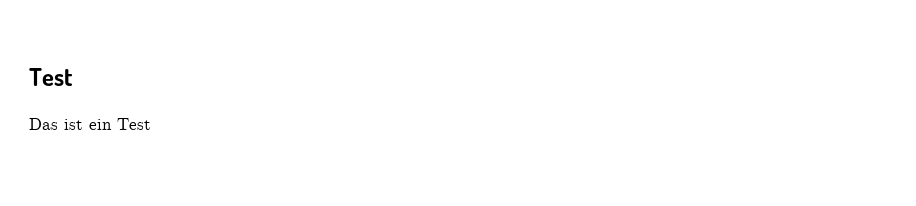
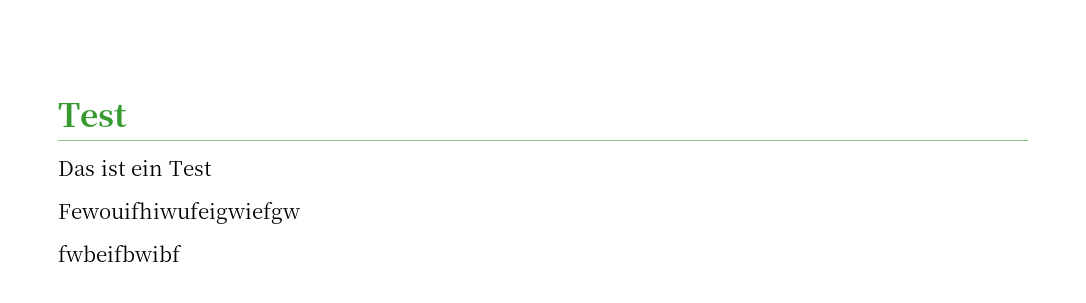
(151, 124) none -> [58,202,301,224] [58,245,182,262] // Fewouifhiwufeigwiefgw // fwbeifbwibf

